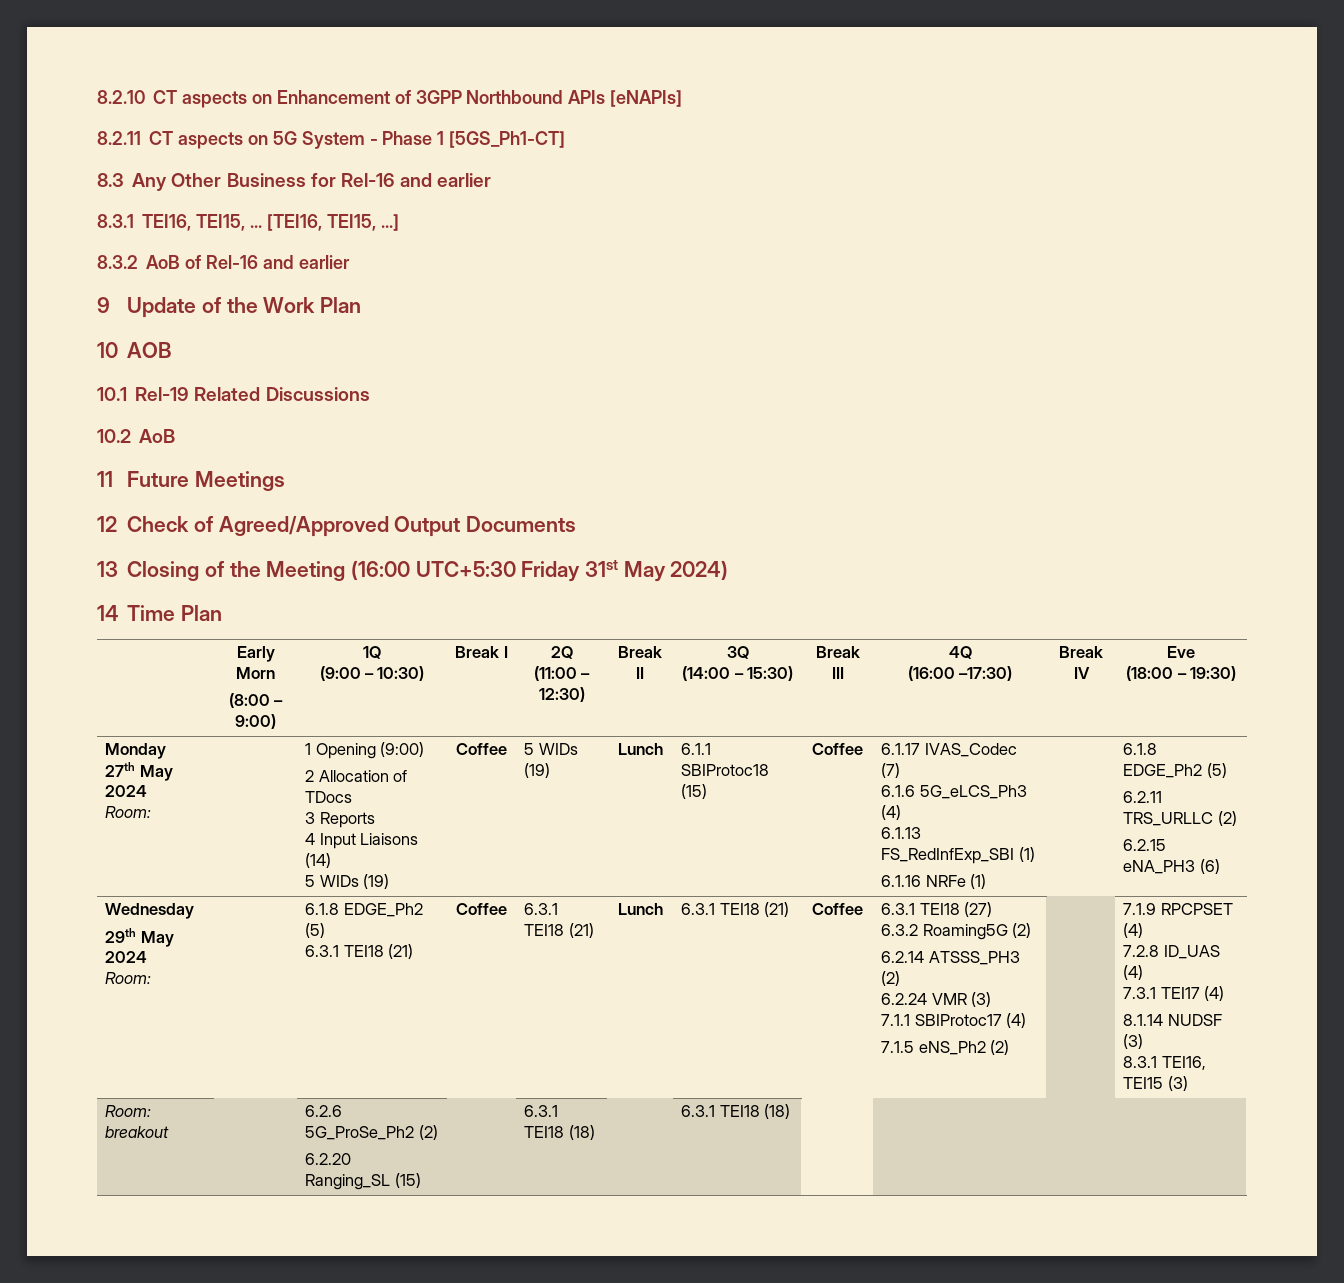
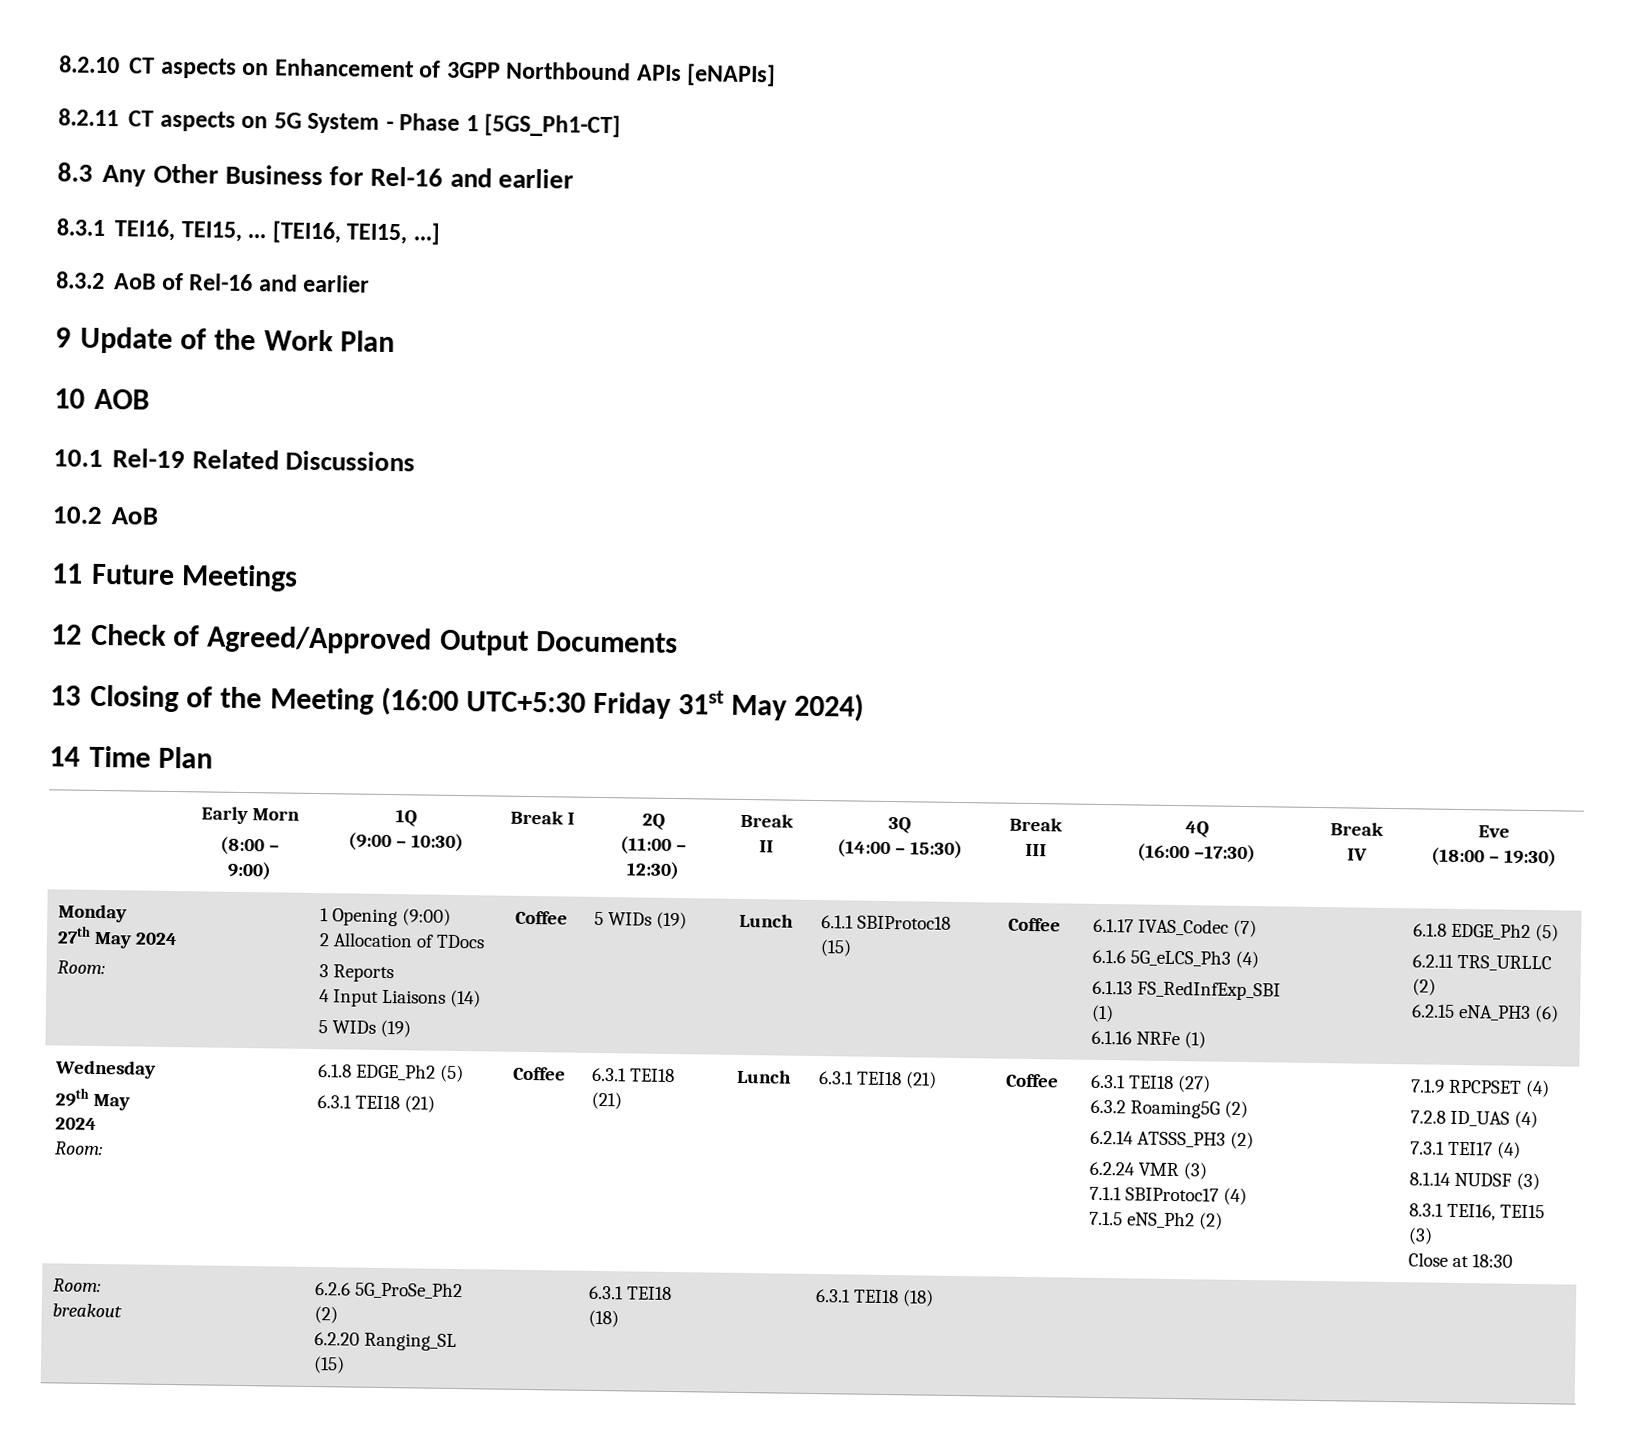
(1188, 1083) none -> [1407,1252,1513,1268] // Close at 18:30

